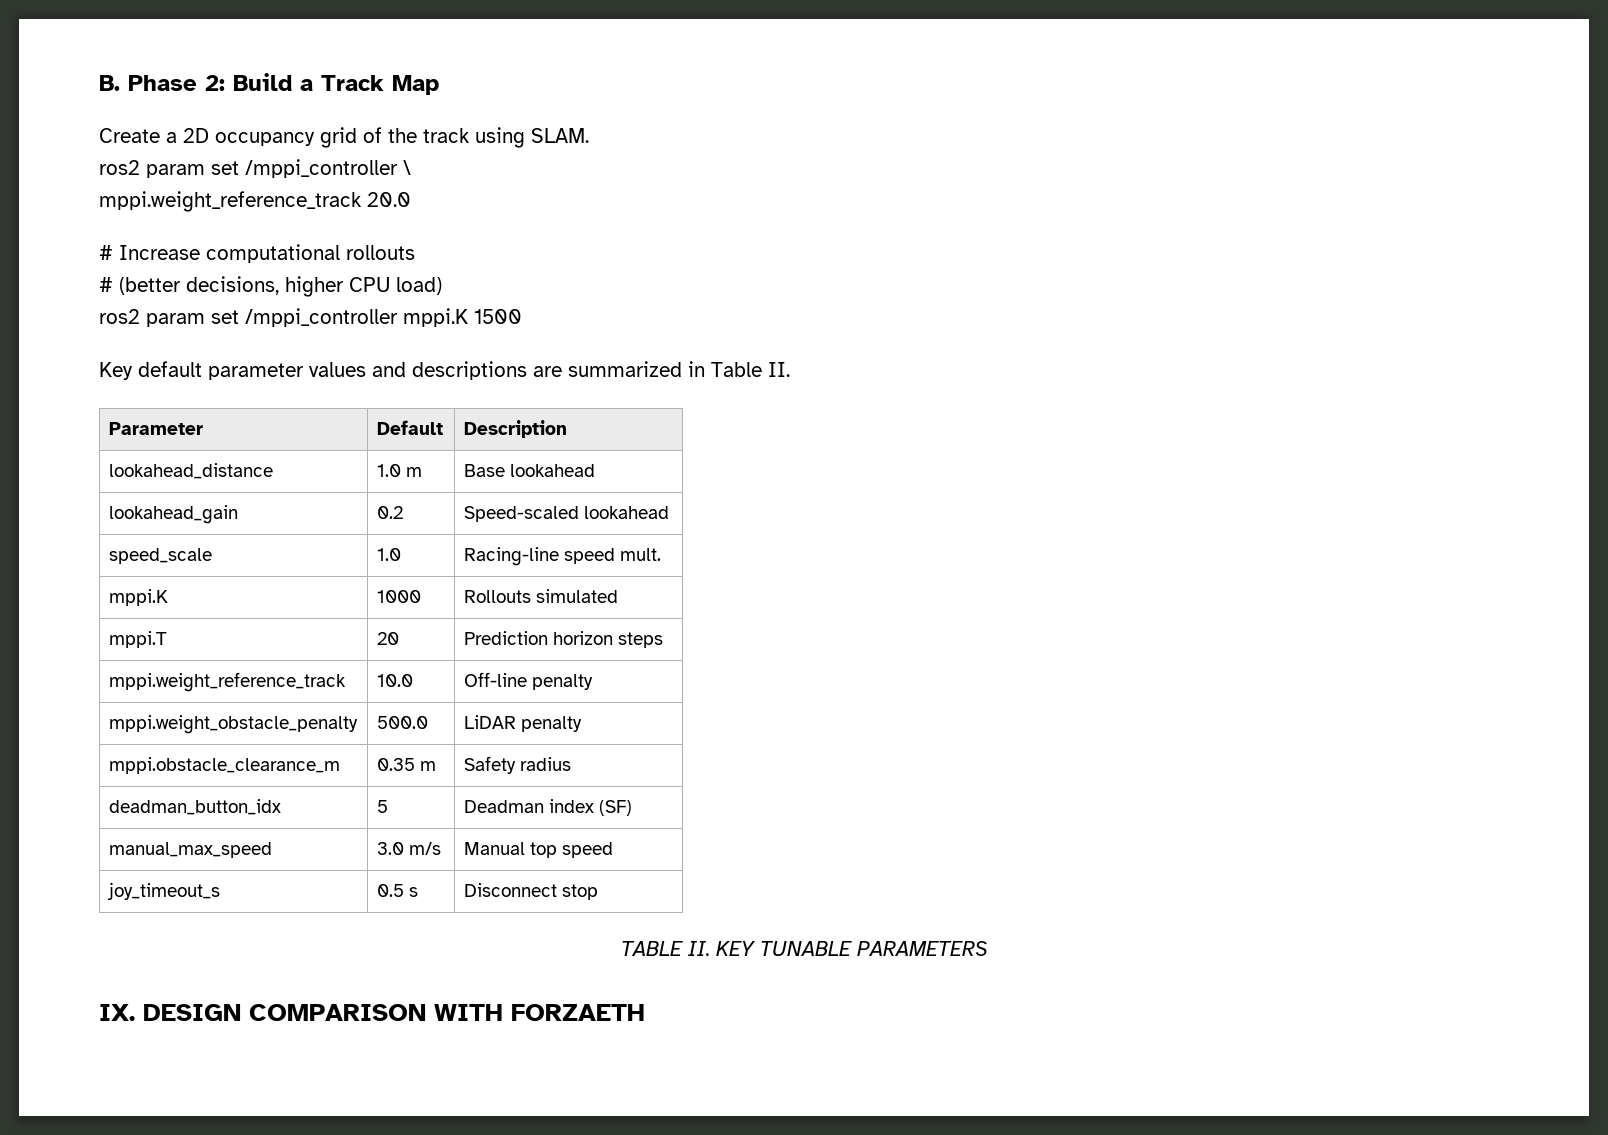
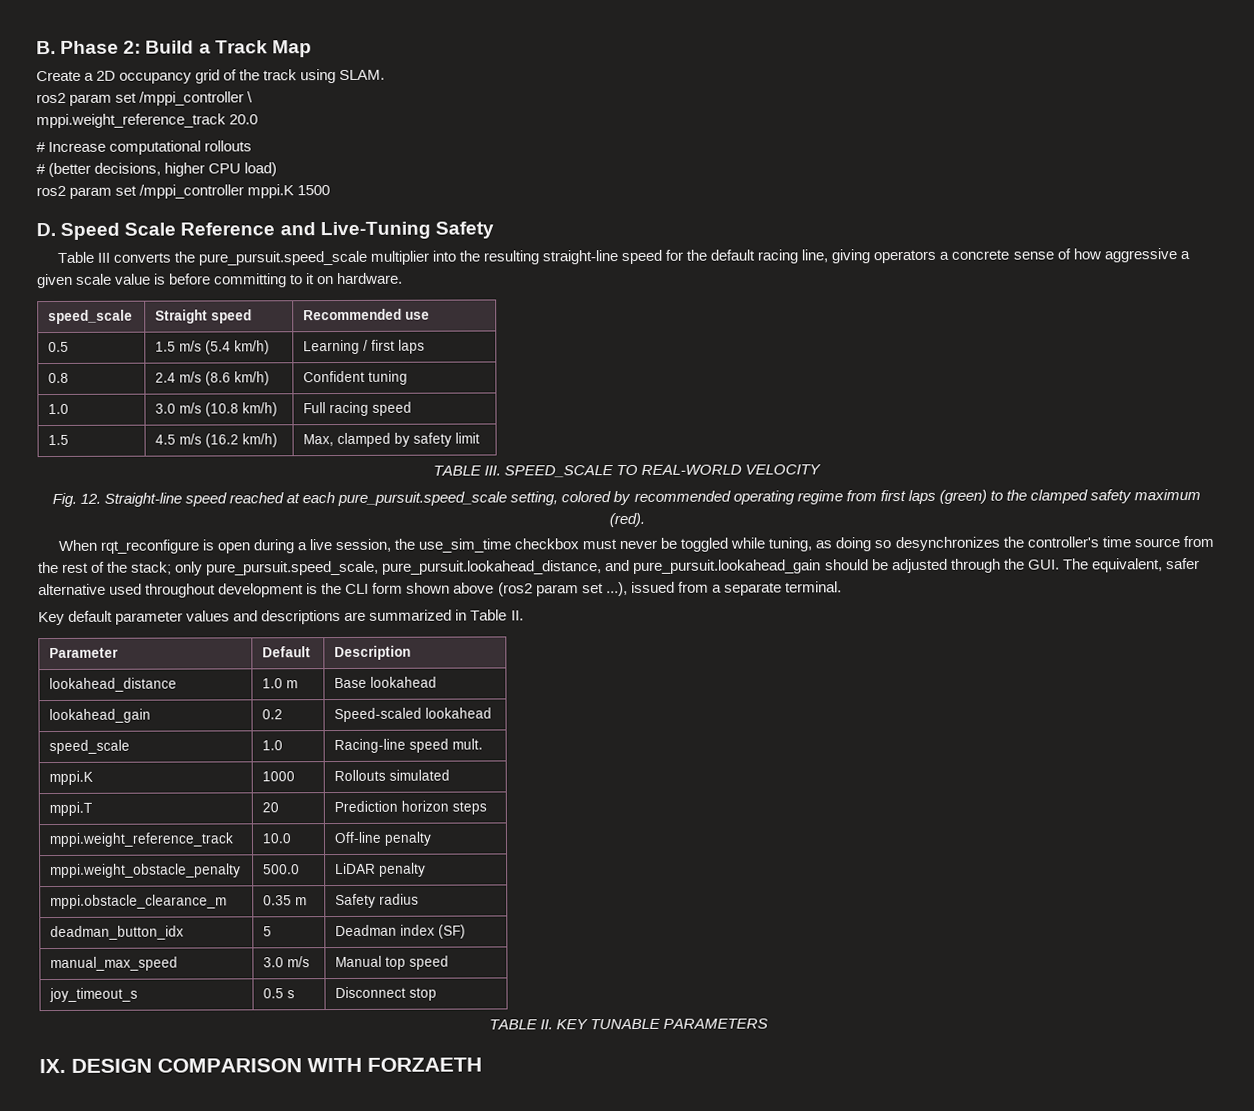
(522, 316) none -> [36,221,494,240] [56,248,1190,266] [37,272,404,289] [48,309,134,325] [155,309,253,324] [303,308,431,321] [48,341,70,353] [155,340,271,355] [303,339,426,355] [48,372,70,384] [155,371,271,386] [303,370,409,385] [48,403,70,415] [155,402,279,417] [303,401,413,417] [48,434,70,446] [155,433,279,448] [303,432,481,448] [432,464,822,478] [51,488,1202,508] [608,512,645,528] [57,535,1214,554] [38,558,1200,576] [38,581,842,598] // D. Speed Scale Reference and Live-Tuning Safety // Table III converts the pure_pursuit.speed_scale multiplier into the resulting straight-line speed for the default racing line, giving operators a concrete sense of how aggressive a given scale value is before committing to it on hardware. // speed_scale | Straight speed | Recommended use // 0.5 | 1.5 m/s (5.4 km/h) | Learning / first laps // 0.8 | 2.4 m/s (8.6 km/h) | Confident tuning // 1.0 | 3.0 m/s (10.8 km/h) | Full racing speed // 1.5 | 4.5 m/s (16.2 km/h) | Max, clamped by safety limit // TABLE III. SPEED_SCALE TO REAL-WORLD VELOCITY // Fig. 12. Straight-line speed reached at each pure_pursuit.speed_scale setting, colored by recommended operating regime from first laps (green) to the clamped safety maximum (red). // When rqt_reconfigure is open during a live session, the use_sim_time checkbox must never be toggled while tuning, as doing so desynchronizes the controller's time source from the rest of the stack; only pure_pursuit.speed_scale, pure_pursuit.lookahead_distance, and pure_pursuit.lookahead_gain should be adjusted through the GUI. The equivalent, safer alternative used throughout development is the CLI form shown above (ros2 param set ...), issued from a separate terminal.

